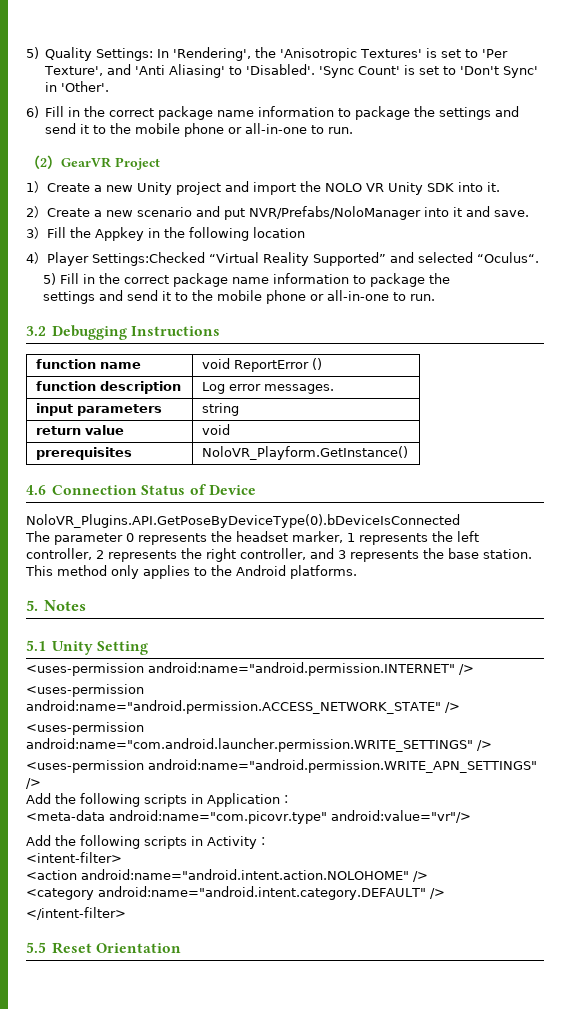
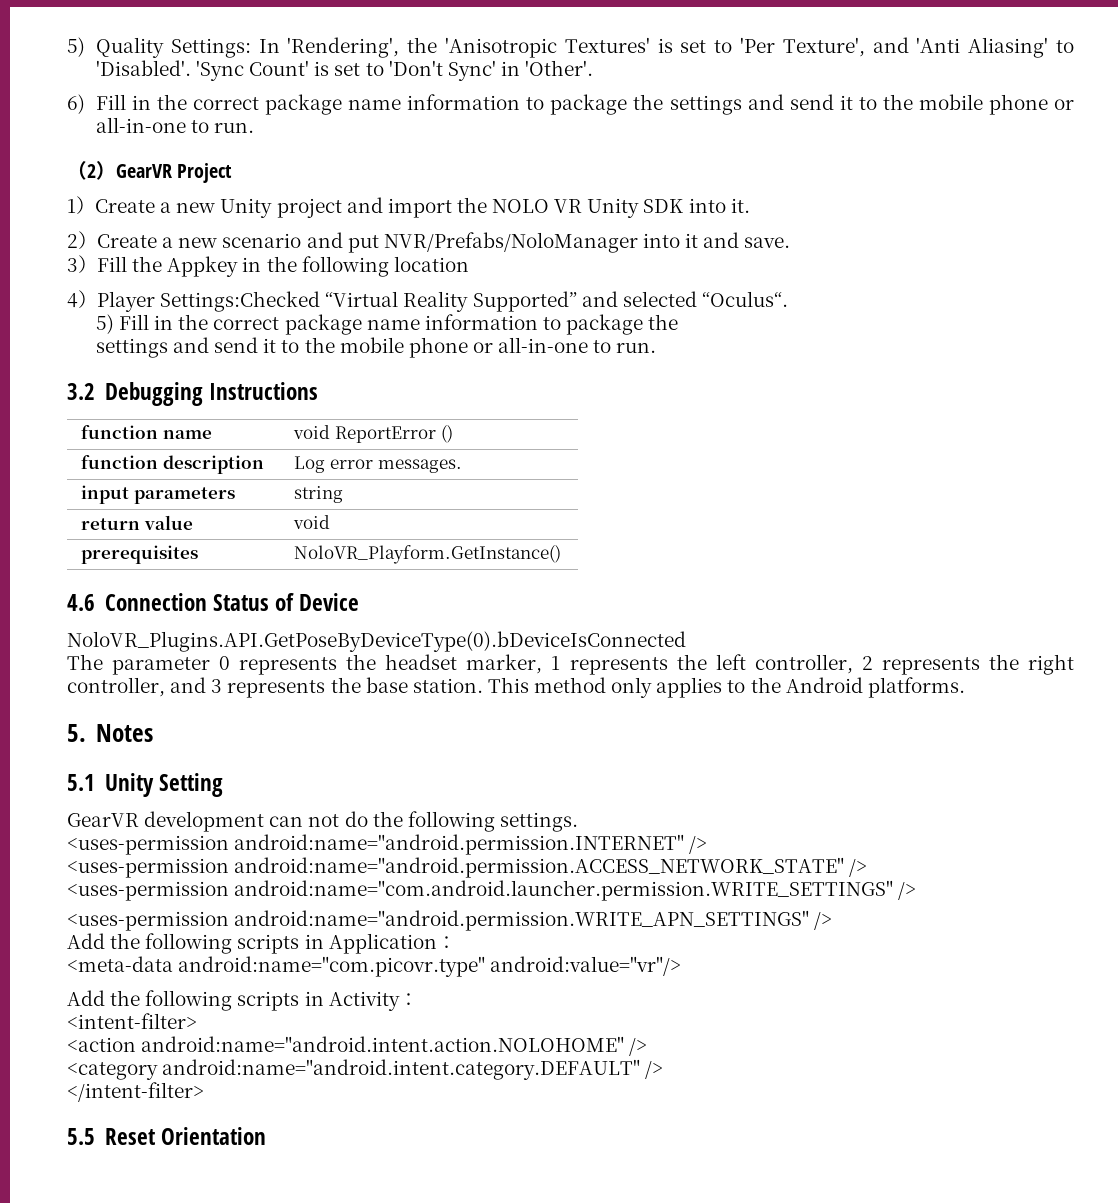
(149, 648) none -> [67,811,578,832] // GearVR development can not do the following settings.

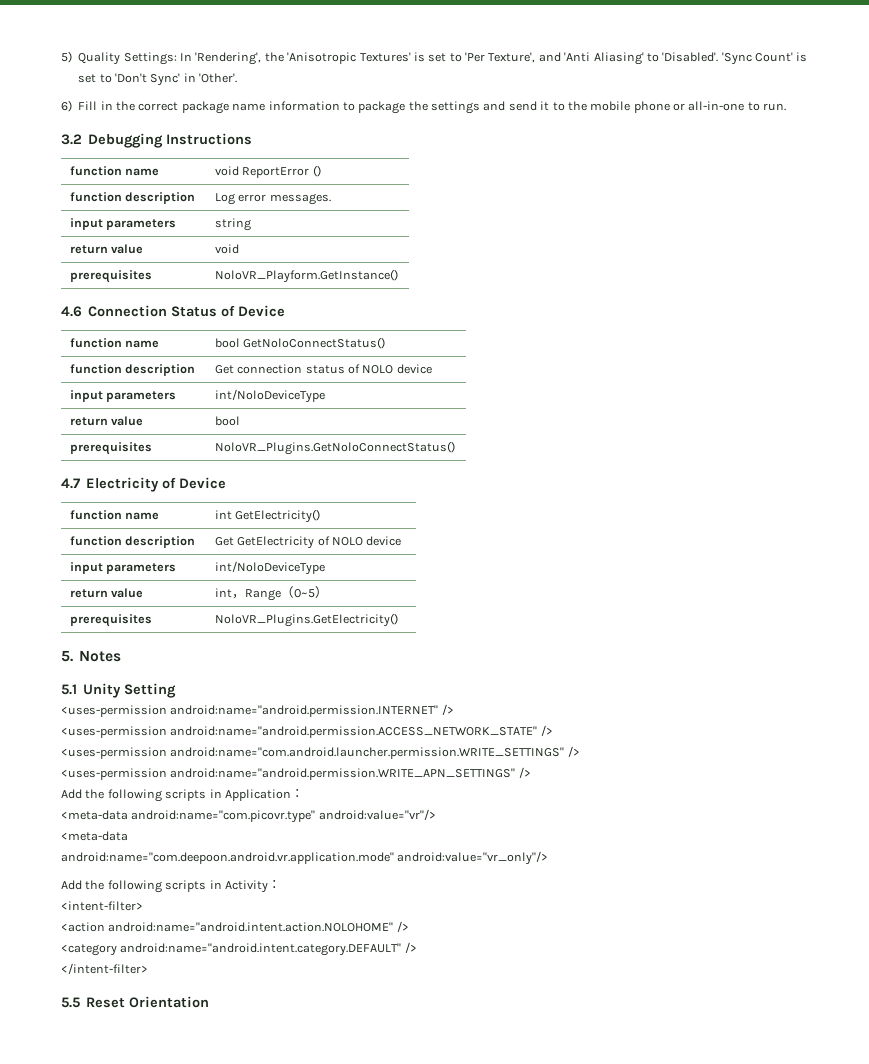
[67,161,233,183] [67,196,750,218] [67,231,791,253] [67,255,469,277] [67,290,788,312] [95,314,679,335] [95,337,657,358] // （2）GearVR Project // 1）Create a new Unity project and import the NOLO VR Unity SDK into it. // 2）Create a new scenario and put NVR/Prefabs/NoloManager into it and save. // 3）Fill the Appkey in the following location // 4）Player Settings:Checked “Virtual Reality Supported” and selected “Oculus“. // 5) Fill in the correct package name information to package the // settings and send it to the mobile phone or all-in-one to run. -> (787, 107) none
[67,631,686,652] [67,654,1075,675] [67,677,965,698] // NoloVR_Plugins.API.GetPoseByDeviceType(0).bDeviceIsConnected // The parameter 0 represents the headset marker, 1 represents the left controller, 2 represents the right controller, and 3 represents the base station. This method only applies to the Android platforms. -> [69,338,160,348] [214,337,386,349] [69,364,196,376] [214,364,432,374] [69,390,177,402] [214,389,325,403] [69,416,144,426] [214,416,240,426] [69,442,152,455] [214,441,455,455] [61,477,227,492] [69,510,160,520] [214,509,321,523] [69,536,196,548] [214,536,402,549] [69,562,177,574] [214,561,325,575] [69,588,144,598] [214,586,328,601] [69,614,152,627] [214,613,398,627] // function name | bool GetNoloConnectStatus() // function description | Get connection status of NOLO device // input parameters | int/NoloDeviceType // return value | bool // prerequisites | NoloVR_Plugins.GetNoloConnectStatus() // 4.7 Electricity of Device // function name | int GetElectricity() // function description | Get GetElectricity of NOLO device // input parameters | int/NoloDeviceType // return value | int，Range（0~5） // prerequisites | NoloVR_Plugins.GetElectricity()
[67,811,578,832] // GearVR development can not do the following settings. -> (177, 690) none
(682, 966) none -> [61,831,128,841] [61,851,549,865] // <meta-data // android:name="com.deepoon.android.vr.application.mode" android:value="vr_only"/>

